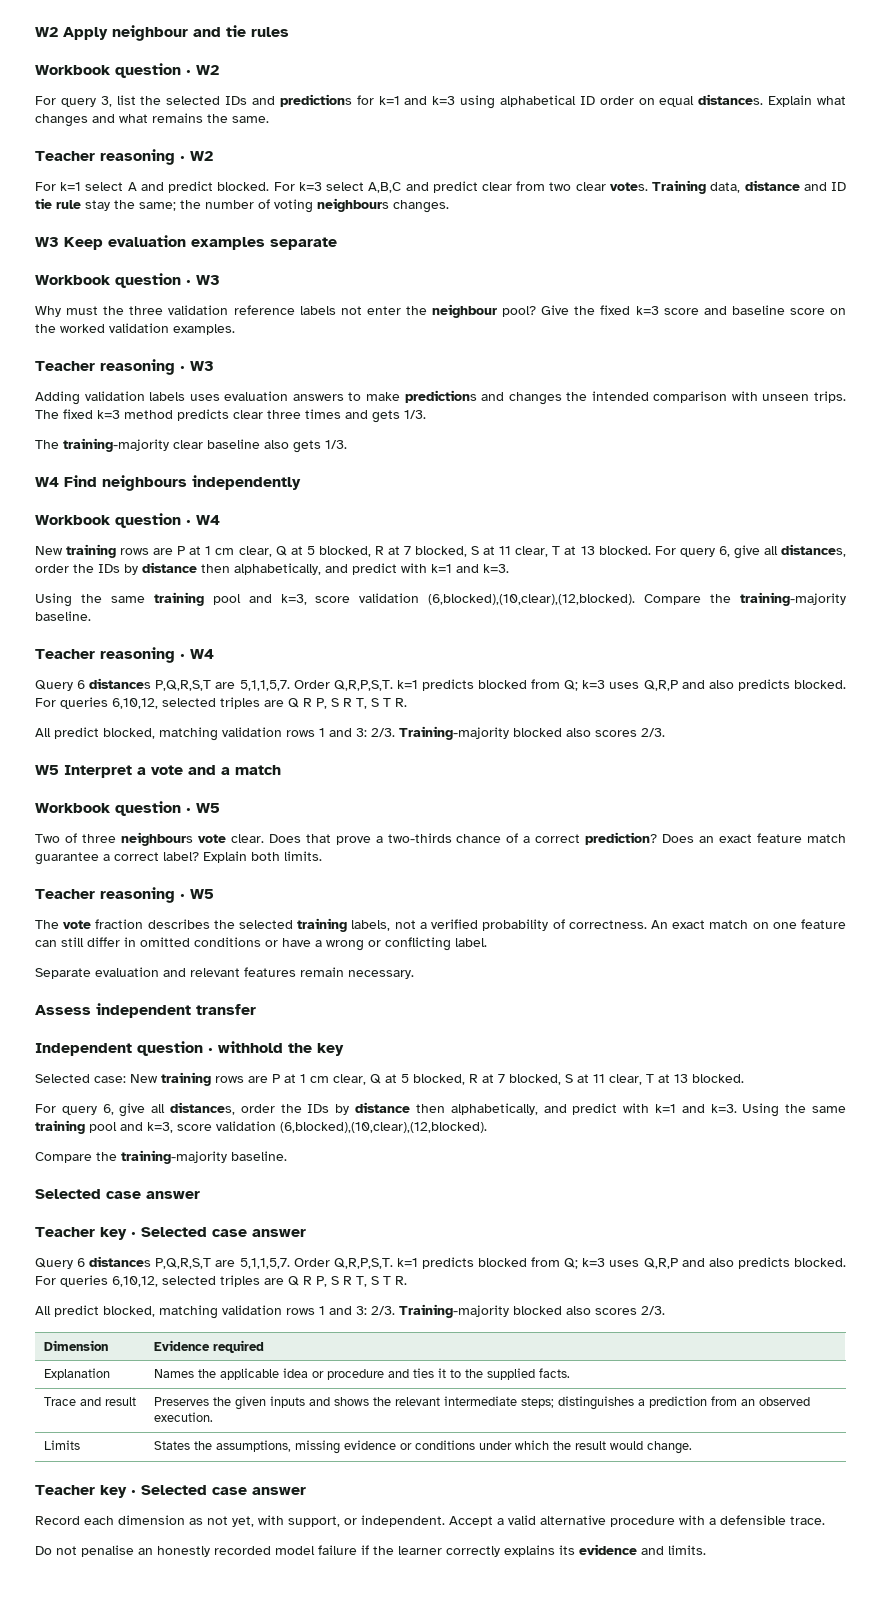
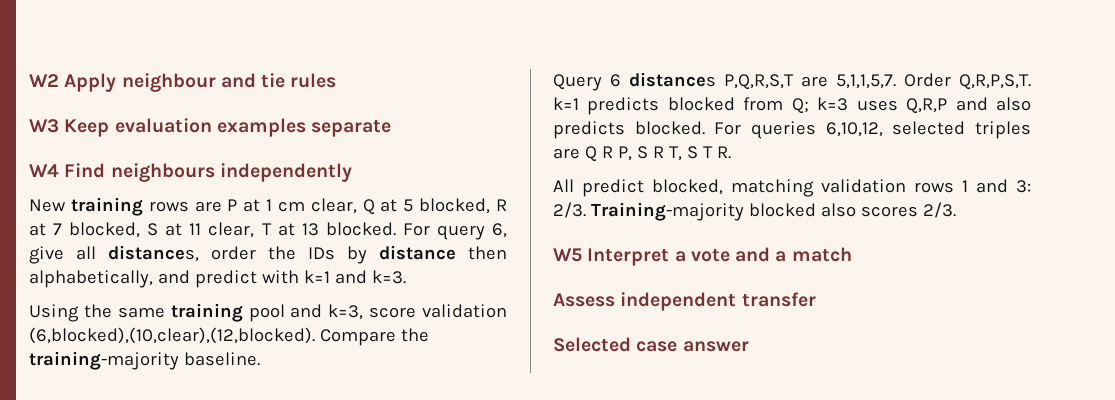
[35,63,219,78] [35,94,847,109] [35,113,269,127] [35,149,213,165] [35,180,847,194] [35,198,449,213] // Workbook question · W2 // For query 3, list the selected IDs and predictions for k=1 and k=3 using alphabetical ID order on equal distances. Explain what changes and what remains the same. // Teacher reasoning · W2 // For k=1 select A and predict blocked. For k=3 select A,B,C and predict clear from two clear votes. Training data, distance and ID tie rule stay the same; the number of voting neighbours changes. -> (337, 80) none
[35,273,220,288] [35,304,847,318] [35,323,235,335] [35,359,214,375] [35,390,846,405] [35,409,426,423] [35,438,347,453] // Workbook question · W3 // Why must the three validation reference labels not enter the neighbour pool? Give the fixed k=3 score and baseline score on the worked validation examples. // Teacher reasoning · W3 // Adding validation labels uses evaluation answers to make predictions and changes the intended comparison with unseen trips. The fixed k=3 method predicts clear three times and gets 1/3. // The training-majority clear baseline also gets 1/3. -> (392, 128) none
[35,513,220,528] // Workbook question · W4 -> (352, 172) none
[35,647,214,663] // Teacher reasoning · W4 -> (260, 359) none
[35,801,220,816] [35,832,847,846] [35,851,322,865] [35,887,214,903] [35,918,847,932] [35,937,487,951] [35,967,414,979] [35,1003,256,1018] [35,1041,344,1056] [35,1072,744,1086] [35,1102,847,1117] [35,1120,487,1134] [35,1150,287,1164] [35,1189,200,1199] [35,1227,306,1240] [35,1256,846,1269] [35,1275,407,1287] [35,1304,665,1319] [44,1340,109,1351] [154,1340,265,1353] [44,1368,111,1380] [154,1368,571,1380] [44,1397,137,1406] [154,1396,811,1410] [154,1412,214,1422] [44,1440,81,1450] [154,1440,693,1454] [35,1485,306,1498] [35,1515,825,1527] [35,1544,706,1557] Workbook question · W5 // Two of three neighbours vote clear. Does that prove a two-thirds chance of a correct prediction? Does an exact feature match guarantee a correct label? Explain both limits. // Teacher reasoning · W5 // The vote fraction describes the selected training labels, not a verified probability of correctness. An exact match on one feature can still differ in omitted conditions or have a wrong or conflicting label. // Separate evaluation and relevant features remain necessary. // Assess independent transfer // Independent question · withhold the key // Selected case: New training rows are P at 1 cm clear, Q at 5 blocked, R at 7 blocked, S at 11 clear, T at 13 blocked. // For query 6, give all distances, order the IDs by distance then alphabetically, and predict with k=1 and k=3. Using the same training pool and k=3, score validation (6,blocked),(10,clear),(12,blocked). // Compare the training-majority baseline. // Selected case answer // Teacher key · Selected case answer // Query 6 distances P,Q,R,S,T are 5,1,1,5,7. Order Q,R,P,S,T. k=1 predicts blocked from Q; k=3 uses Q,R,P and also predicts blocked. For queries 6,10,12, selected triples are Q R P, S R T, S T R. // All predict blocked, matching validation rows 1 and 3: 2/3. Training-majority blocked also scores 2/3. // Dimension | Evidence required // Explanation | Names the applicable idea or procedure and ties it to the supplied facts. // Trace and result | Preserves the given inputs and shows the relevant intermediate steps; distinguishes a prediction from an observed execution. // Limits | States the assumptions, missing evidence or conditions under which the result would change. // Teacher key · Selected case answer // Record each dimension as not yet, with support, or independent. Accept a valid alternative procedure with a defensible trace. // Do not penalise an honestly recorded model failure if the learner correctly explains its evidence and limits. -> [553,292,816,311] [553,337,749,352] Assess independent transfer // Selected case answer

